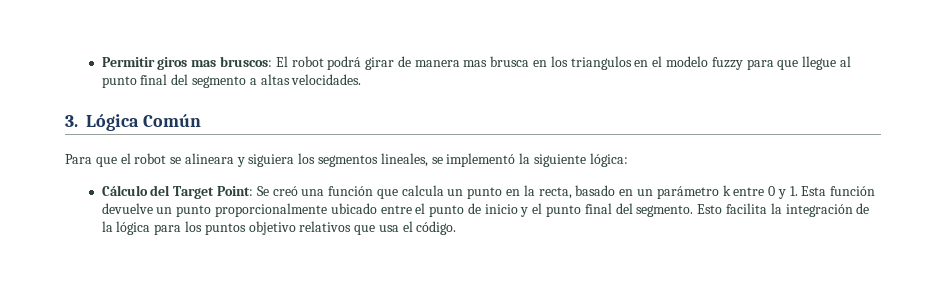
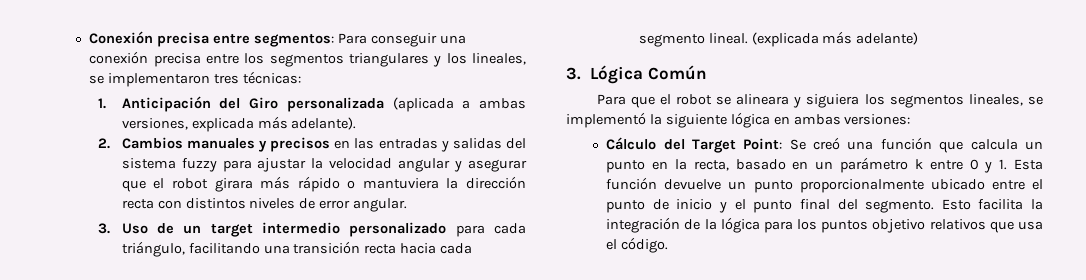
[101,56,851,70] [101,74,362,88] Permitir giros mas bruscos: El robot podrá girar de manera mas brusca en los triangulos en el modelo fuzzy para que llegue al punto final del segmento a altas velocidades. -> [89,31,466,47] [89,51,526,67] [89,71,301,87] [97,96,526,112] [121,116,357,132] [97,137,526,152] [121,158,527,172] [121,176,526,192] [121,198,408,212] [97,222,526,237] [121,241,473,257] [638,31,919,47] Conexión precisa entre segmentos: Para conseguir una conexión precisa entre los segmentos triangulares y los lineales, se implementaron tres técnicas: // 1. Anticipación del Giro personalizada (aplicada a ambas versiones, explicada más adelante). // 2. Cambios manuales y precisos en las entradas y salidas del sistema fuzzy para ajustar la velocidad angular y asegurar que el robot girara más rápido o mantuviera la dirección recta con distintos niveles de error angular. // 3. Uso de un target intermedio personalizado para cada triángulo, facilitando una transición recta hacia cada segmento lineal. (explicada más adelante)
[589,153,628,167] lógica: -> [730,112,911,128] lógica en ambas versiones:

